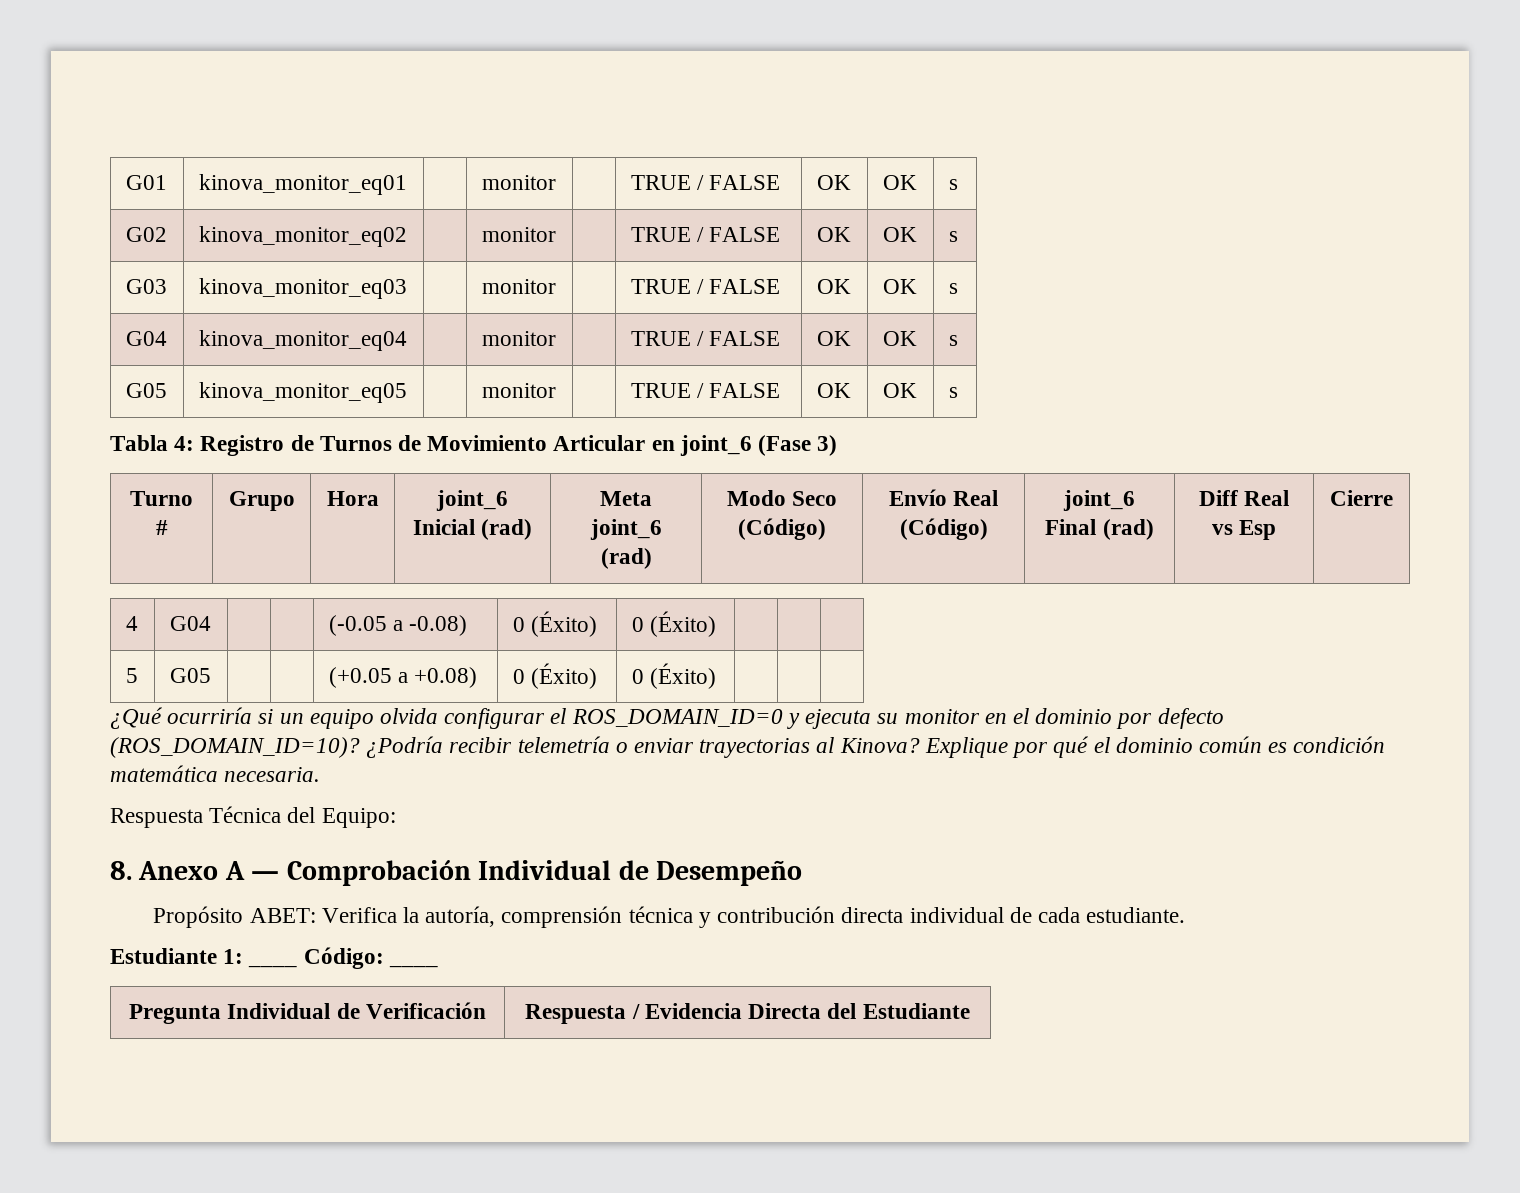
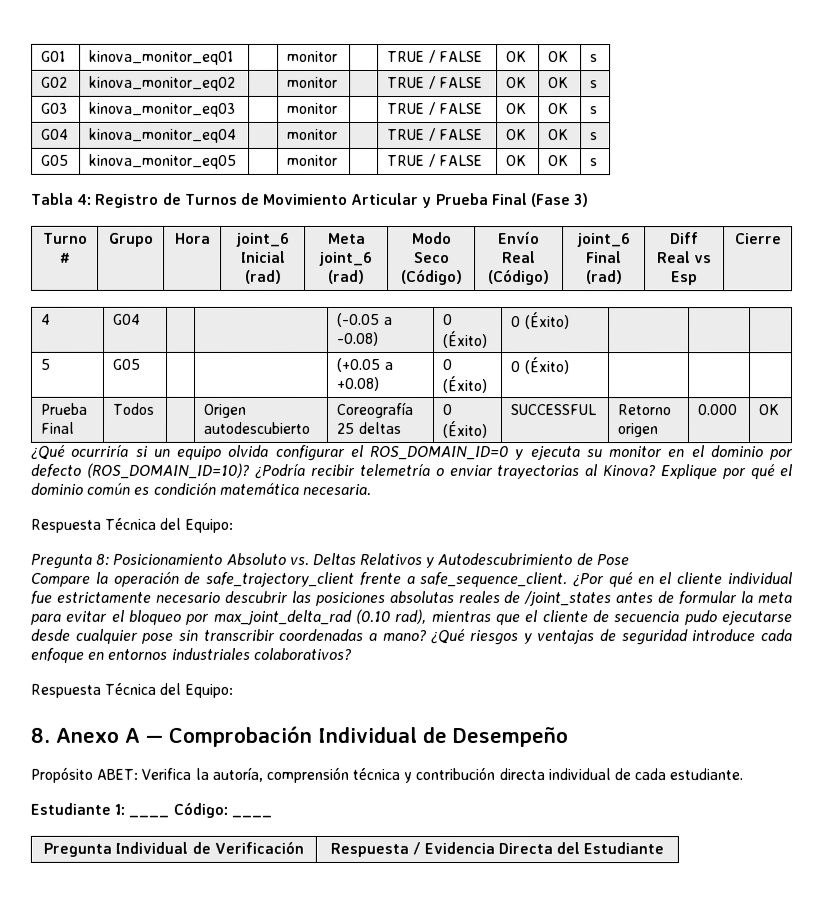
[651,435,752,456] en joint_6 -> [422,193,528,209] y Prueba Final
(716, 676) none -> [41,402,89,415] [41,421,76,434] [113,402,156,415] [204,403,248,418] [204,421,312,434] [337,401,415,419] [337,421,402,434] [443,404,454,416] [443,421,489,439] [511,404,598,416] [618,404,673,416] [618,423,660,438] [698,404,739,416] [759,404,781,416] // Prueba Final | Todos | | Origen autodescubierto | Coreografía 25 deltas | 0 (Éxito) | SUCCESSFUL | Retorno origen | 0.000 | OK
(396, 818) none -> [30,552,629,569] [30,571,792,588] [30,590,793,607] [30,608,792,626] [30,628,792,646] [30,647,352,663] [30,682,233,698] // Pregunta 8: Posicionamiento Absoluto vs. Deltas Relativos y Autodescubrimiento de Pose // Compare la operación de safe_trajectory_client frente a safe_sequence_client. ¿Por qué en el cliente individual fue estrictamente necesario descubrir las posiciones absolutas reales de /joint_states antes de formular la meta para evitar el bloqueo por max_joint_delta_rad (0.10 rad), mientras que el cliente de secuencia pudo ejecutarse desde cualquier pose sin transcribir coordenadas a mano? ¿Qué riesgos y ventajas de seguridad introduce cada enfoque en entornos industriales colaborativos? // Respuesta Técnica del Equipo:

